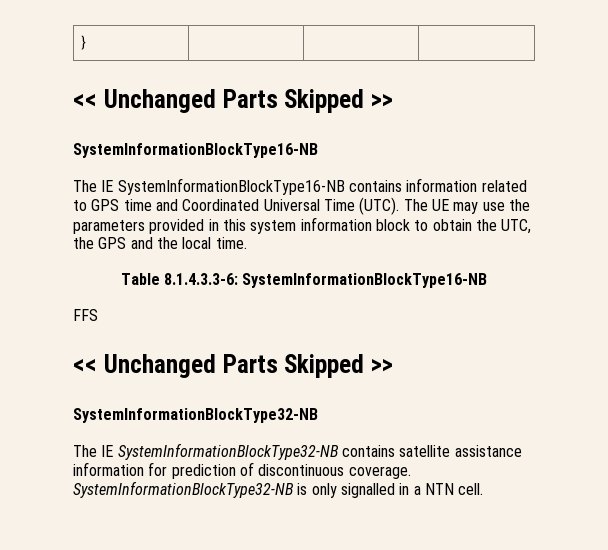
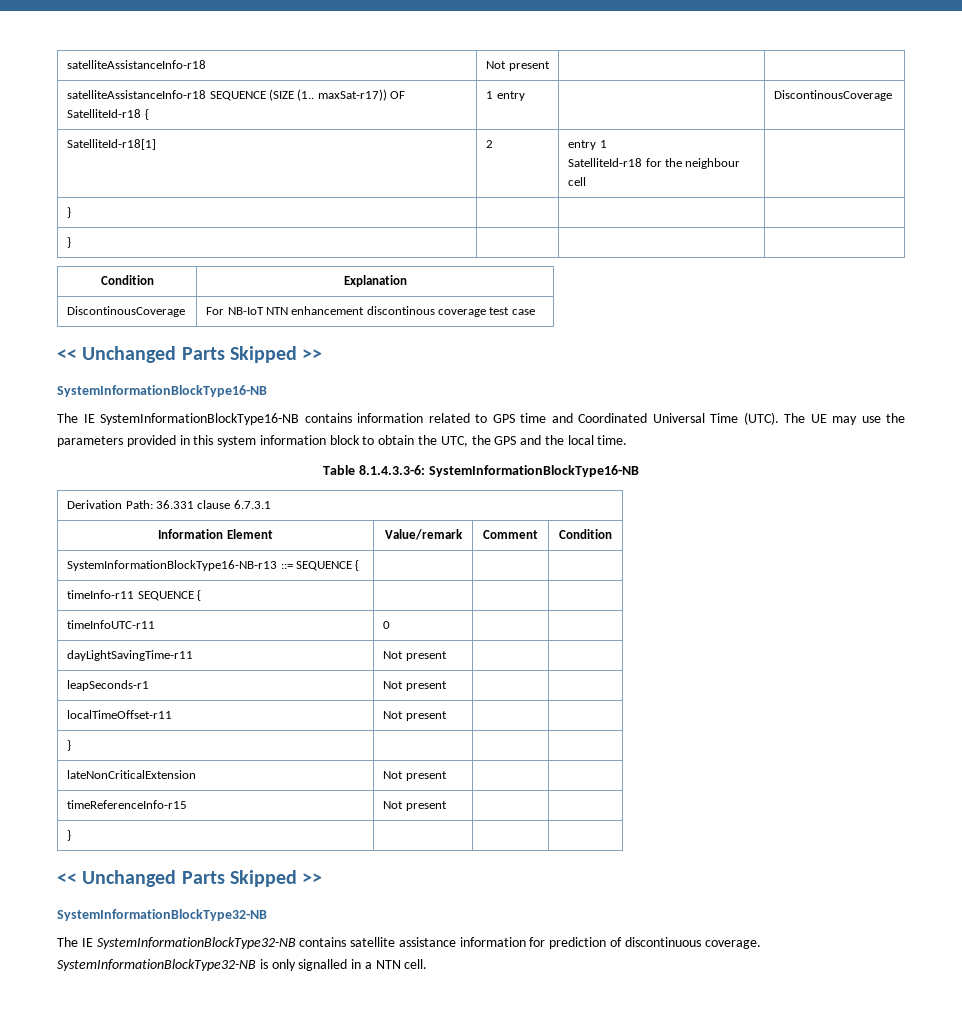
[81,35,87,50] } | | | -> [67,60,207,69] [486,61,550,71] [67,89,406,101] [67,109,149,120] [486,91,525,101] [774,90,893,101] [67,139,157,150] [486,140,494,148] [568,140,607,150] [568,158,741,169] [568,177,587,186] [67,207,72,218] [67,237,72,248] [100,275,154,285] [343,275,407,287] [67,306,186,317] [206,306,535,317] satelliteAssistanceInfo-r18 | Not present | | // satelliteAssistanceInfo-r18 SEQUENCE (SIZE (1.. maxSat-r17)) OF SatelliteId-r18 { | 1 entry | | DiscontinousCoverage // SatelliteId-r18[1] | 2 | entry 1 // SatelliteId-r18 for the neighbour cell | // } | | | // } | | | // Condition | Explanation // DiscontinousCoverage | For NB-IoT NTN enhancement discontinous coverage test case
[73,309,98,321] // FFS -> [67,500,271,509] [158,529,273,539] [384,529,463,540] [483,530,538,539] [559,529,612,539] [67,560,360,571] [67,590,201,601] [67,620,156,629] [383,621,391,629] [67,650,194,661] [383,651,447,661] [67,680,150,691] [383,681,447,691] [67,710,173,719] [383,711,447,721] [67,740,72,751] [67,770,197,779] [383,771,447,781] [67,800,188,809] [383,801,447,811] [67,830,72,841] // Derivation Path: 36.331 clause 6.7.3.1 // Information Element | Value/remark | Comment | Condition // SystemInformationBlockType16-NB-r13 ::= SEQUENCE { | | | // timeInfo-r11 SEQUENCE { | | | // timeInfoUTC-r11 | 0 | | // dayLightSavingTime-r11 | Not present | | // leapSeconds-r1 | Not present | | // localTimeOffset-r11 | Not present | | // } | | | // lateNonCriticalExtension | Not present | | // timeReferenceInfo-r15 | Not present | | // } | | |

